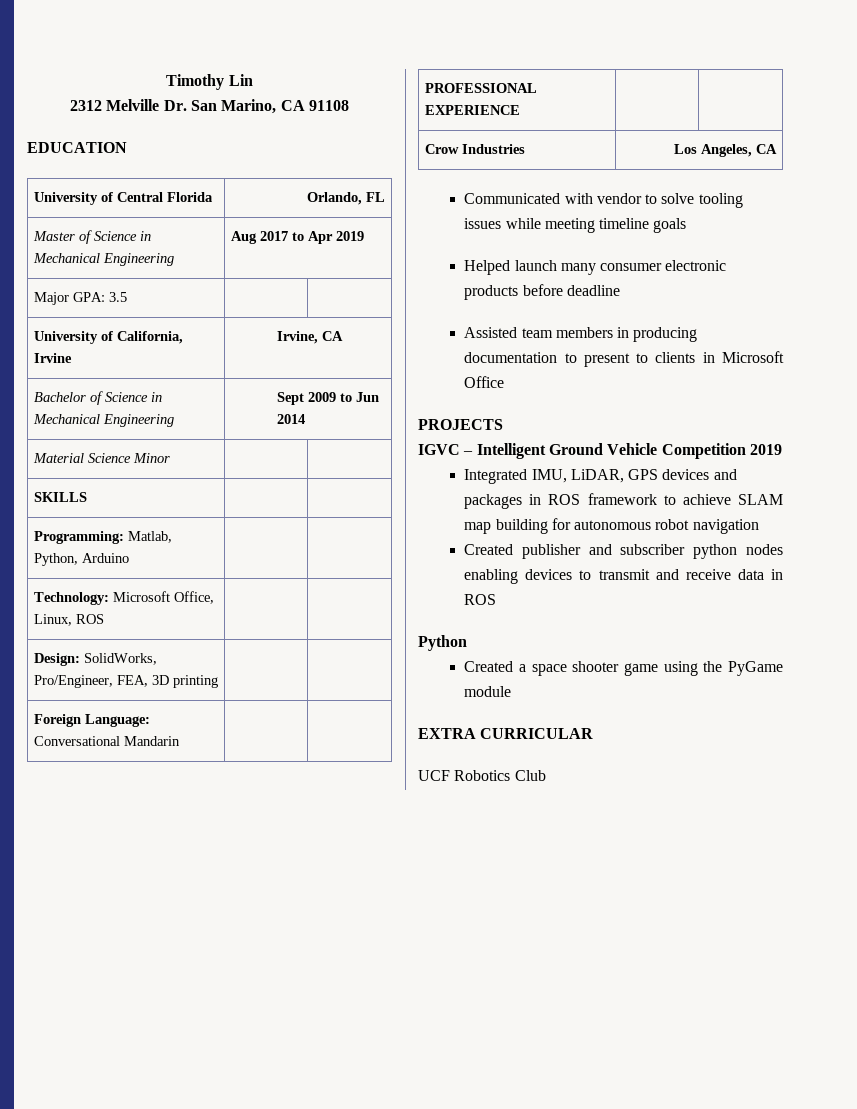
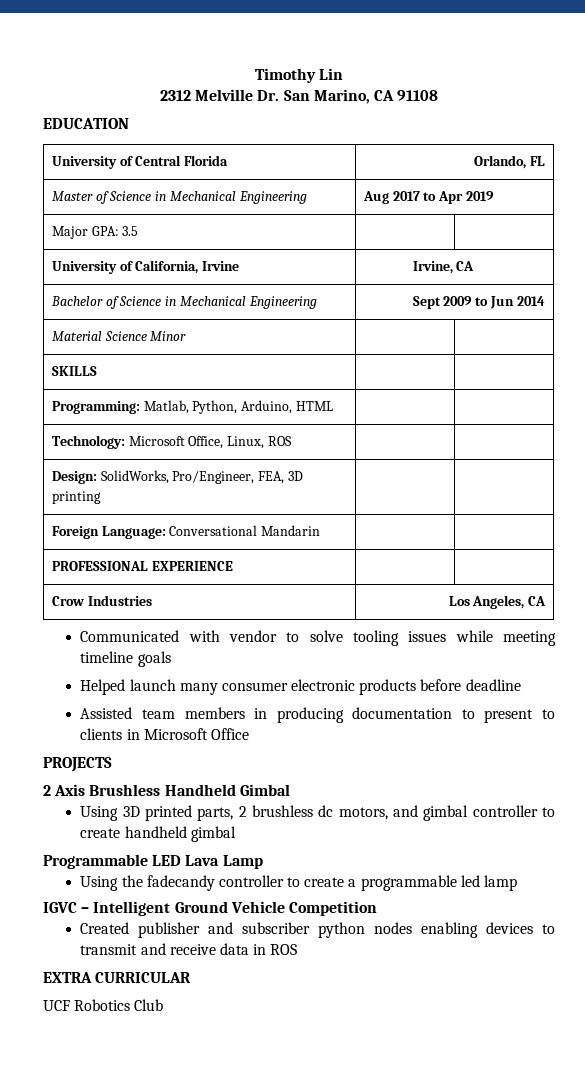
[81,553,129,563] Arduino -> [241,400,333,414] Arduino, HTML
(503, 424) none -> [43,784,290,796] [80,805,555,821] [80,826,236,842] [43,854,263,869] [80,875,518,891] // 2 Axis Brushless Handheld Gimbal // Using 3D printed parts, 2 brushless dc motors, and gimbal controller to create handheld gimbal // Programmable LED Lava Lamp // Using the fadecandy controller to create a programmable led lamp
[749,444,782,455] [464,469,737,484] [464,493,783,509] [464,518,759,534] 2019 // Integrated IMU, LiDAR, GPS devices and packages in ROS framework to achieve SLAM map building for autonomous robot navigation -> (377, 908) none
[418,635,467,651] [464,661,783,676] [464,686,512,697] // Python // Created a space shooter game using the PyGame module -> (298, 949) none

